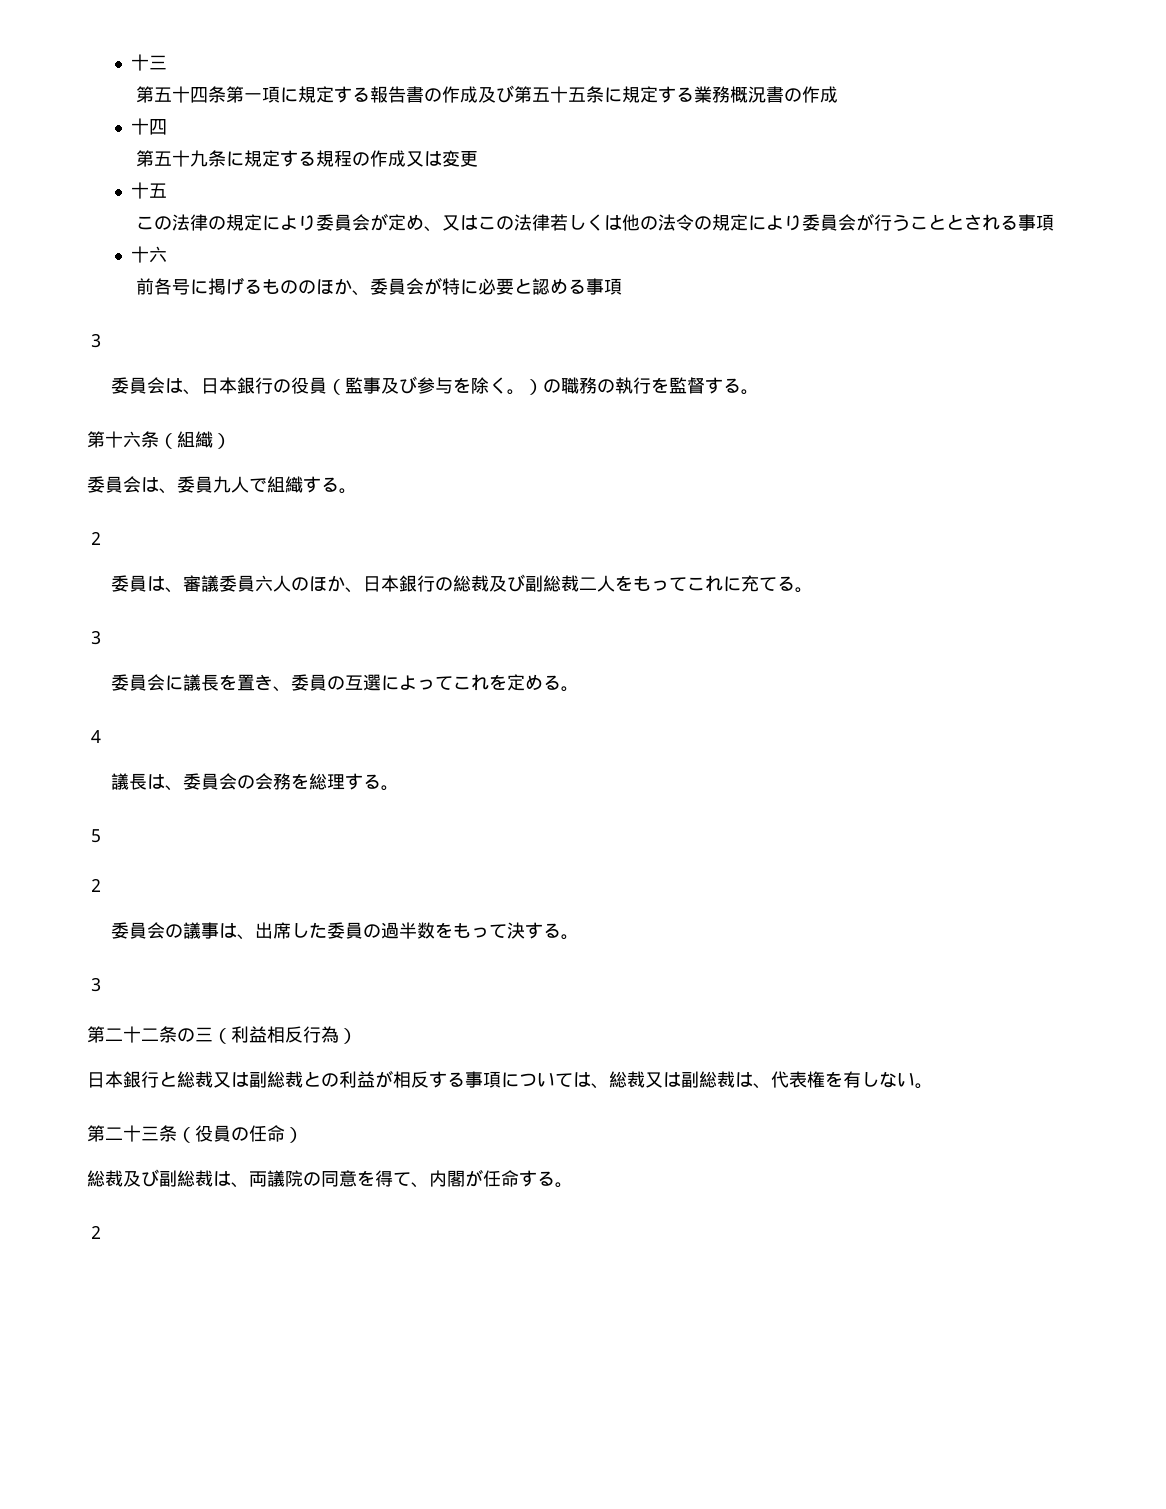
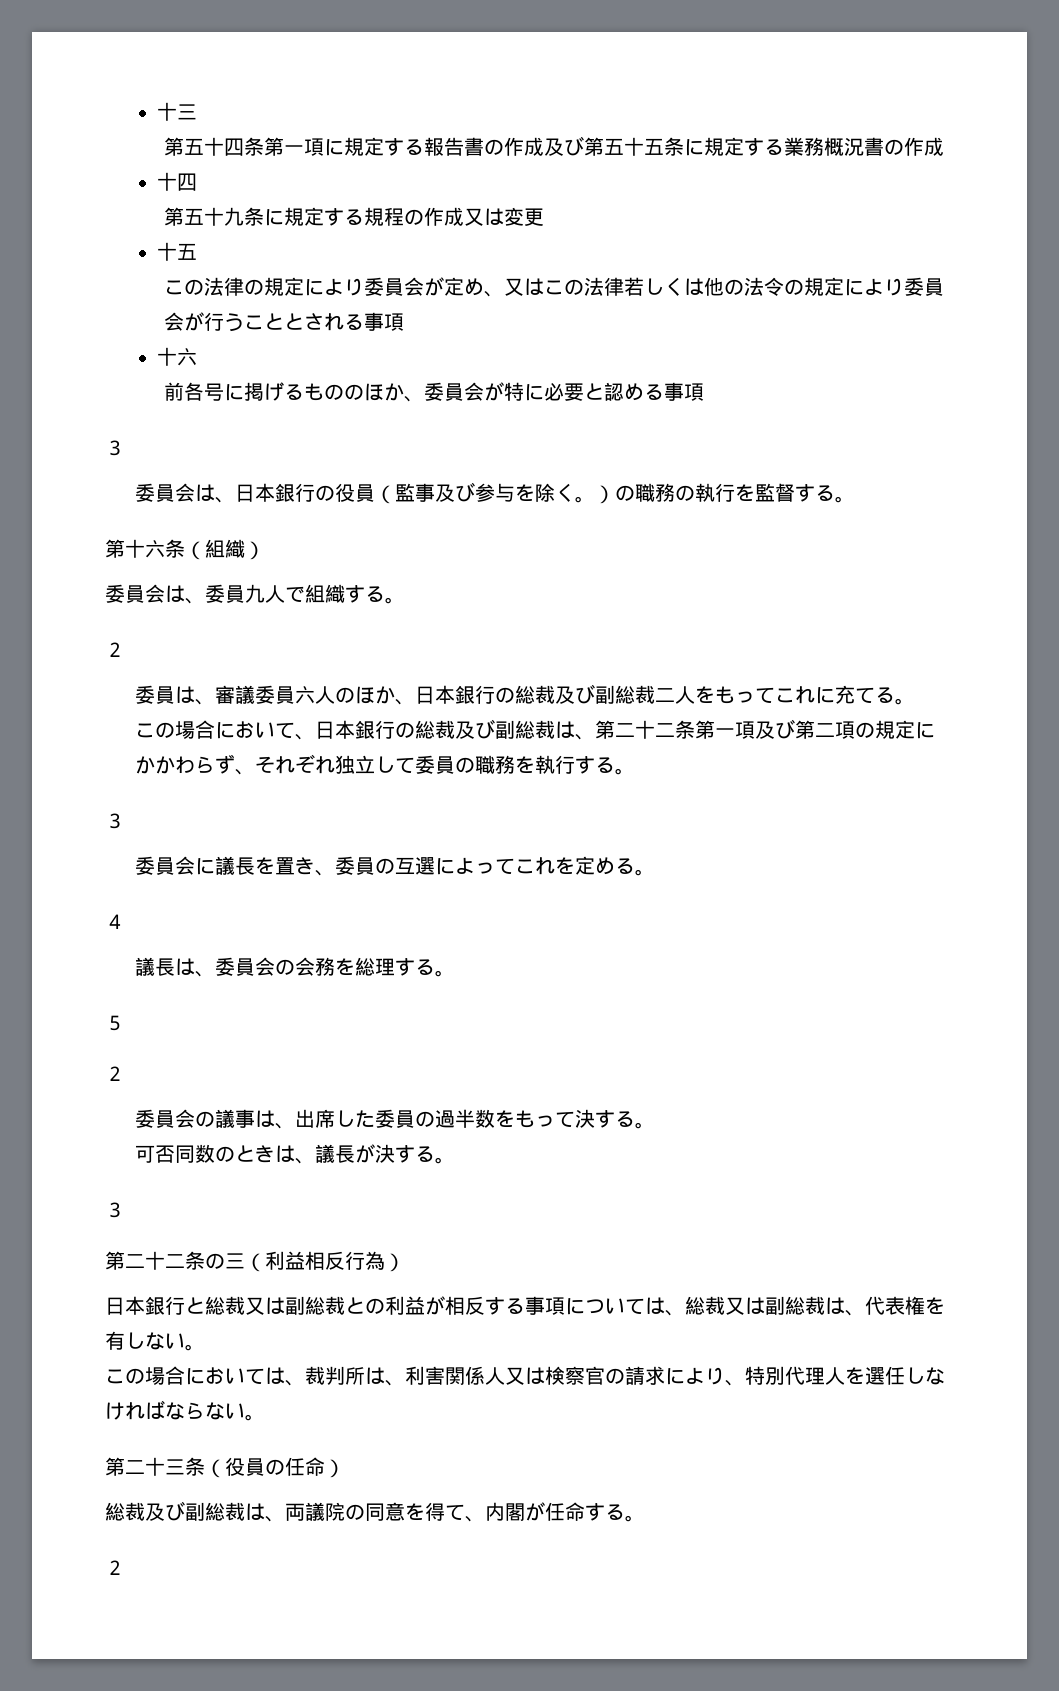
(814, 590) none -> [134,719,935,740] [134,754,635,775] // この場合において、日本銀行の総裁及び副総裁は、第二十二条第一項及び第二項の規定にかかわらず、それぞれ独立して委員の職務を執行する。
(580, 937) none -> [134,1144,455,1164] // 可否同数のときは、議長が決する。
(933, 1086) none -> [105,1366,945,1386] [105,1400,265,1421] // この場合においては、裁判所は、利害関係人又は検察官の請求により、特別代理人を選任しなければならない。

